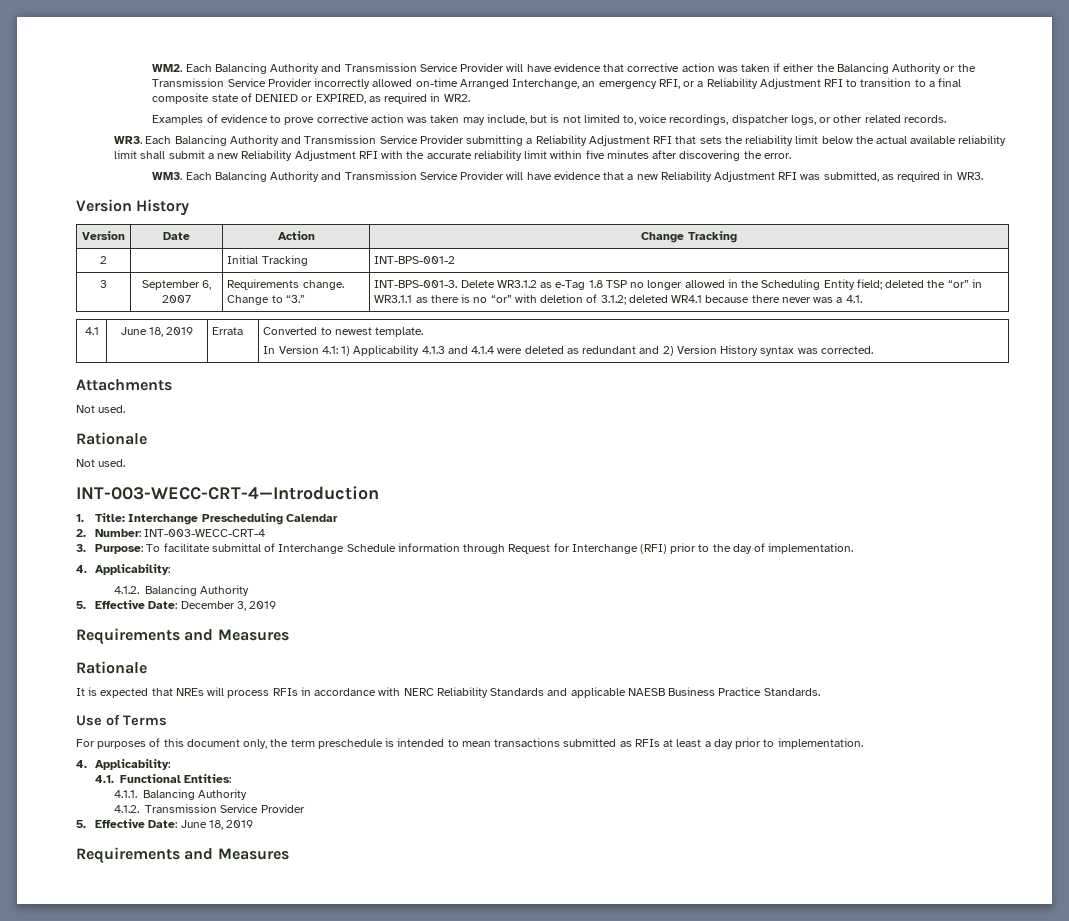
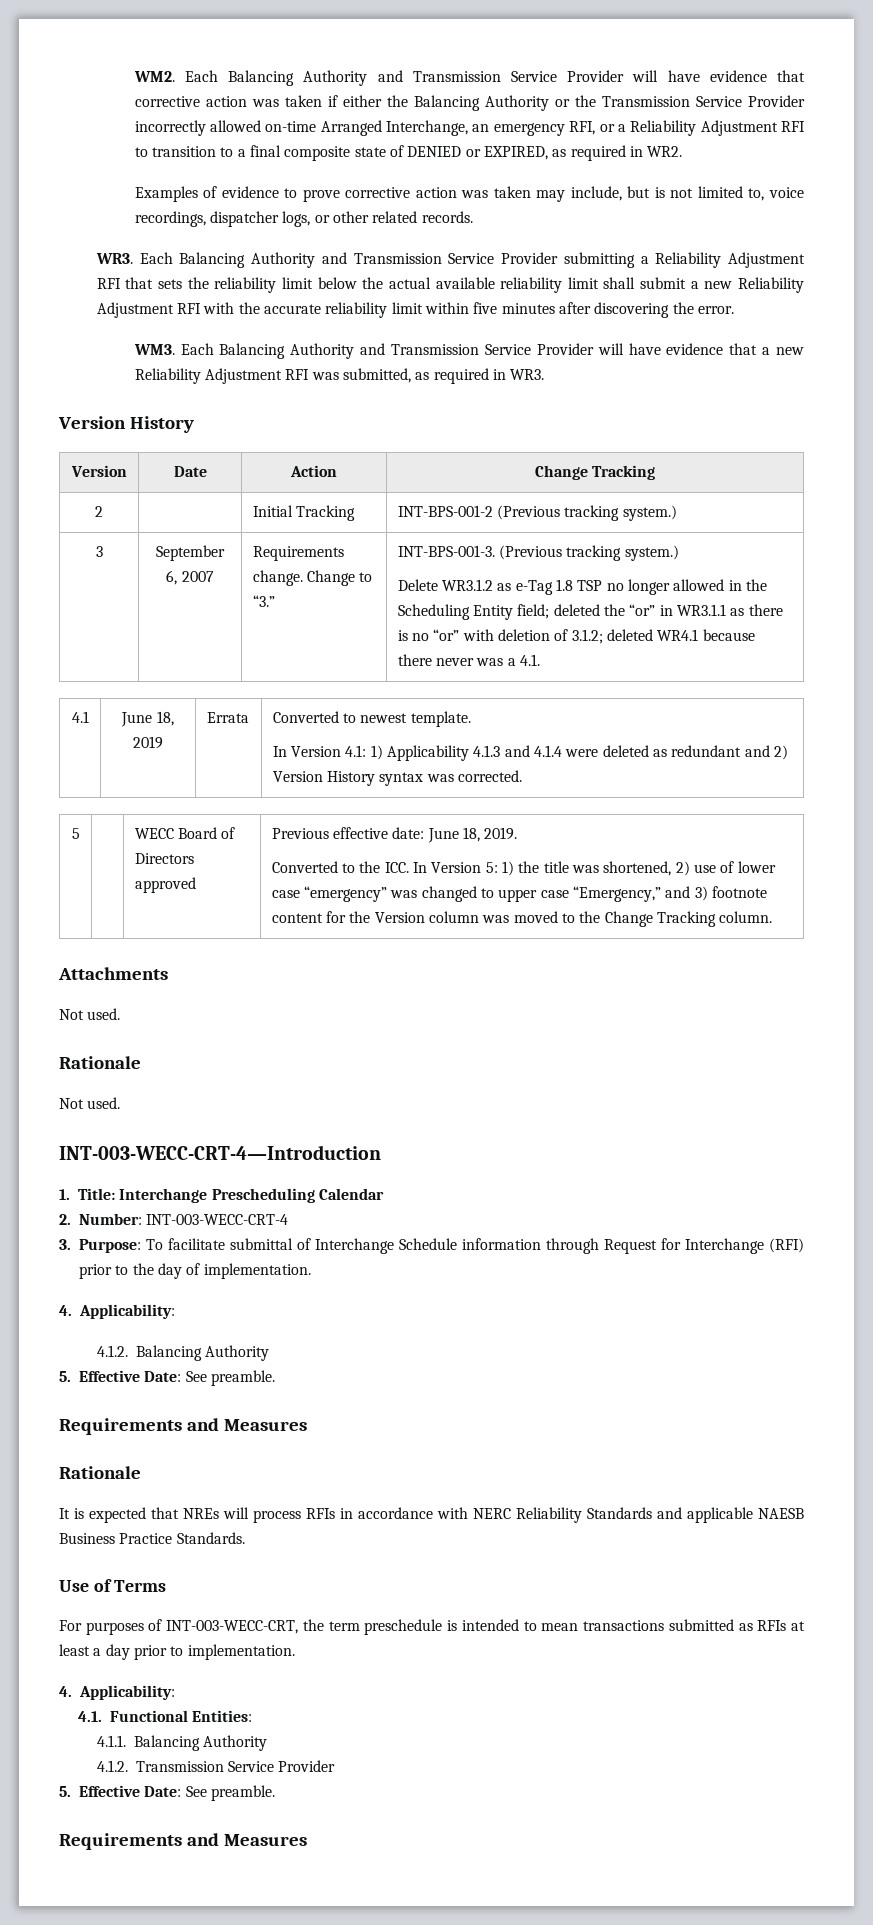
(456, 260) none -> [497,505,677,521] (Previous tracking system.)
(458, 284) none -> [499,545,679,561] (Previous tracking system.) //
(873, 350) none -> [71,828,80,839] [134,827,236,839] [134,853,194,864] [134,877,196,893] [271,827,518,843] [271,861,776,876] [271,886,767,902] [271,911,773,927] // 5 | | WECC Board of Directors approved | Previous effective date: June 18, 2019. // Converted to the ICC. In Version 5: 1) the title was shortened, 2) use of lower case “emergency” was changed to upper case “Emergency,” and 3) footnote content for the Version column was moved to the Change Tracking column.
[180,601,277,611] December 3, 2019 -> [185,1370,275,1386] See preamble.
[163,738,268,749] this document only, -> [166,1620,299,1634] INT-003-WECC-CRT,
[180,820,254,830] June 18, 2019 -> [185,1785,275,1801] See preamble.

